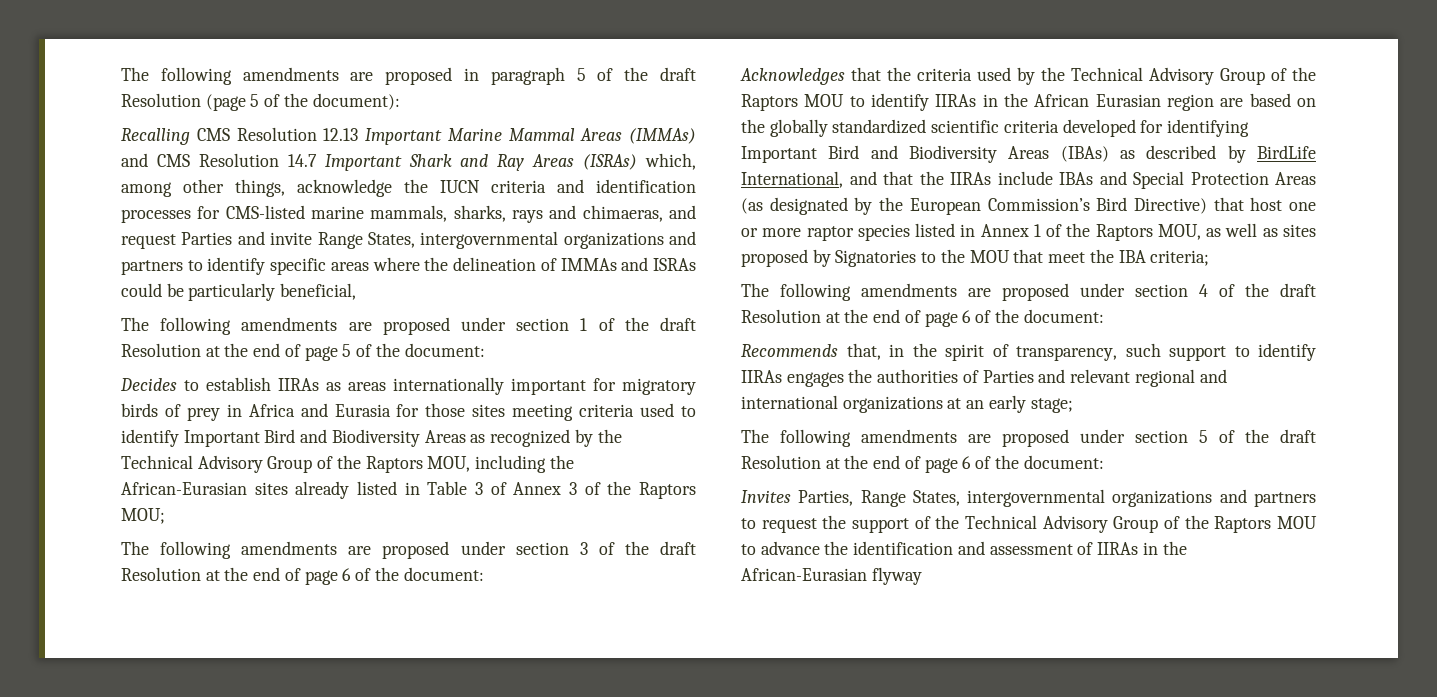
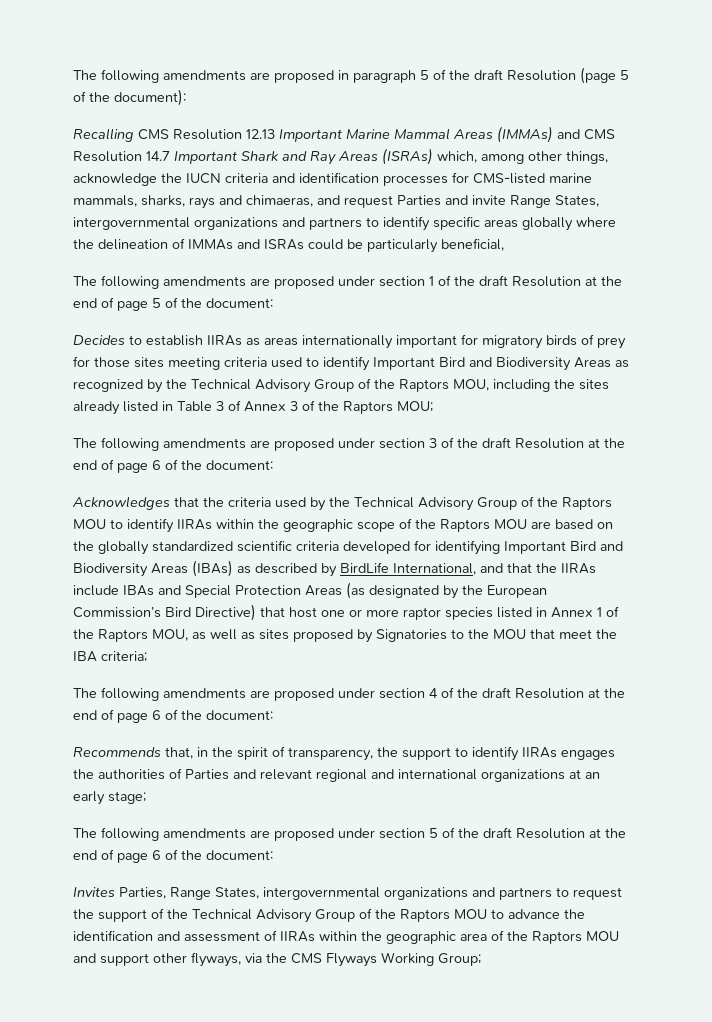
(369, 266) none -> [522,217,573,231] globally
[226,403,391,417] in Africa and Eurasia -> (626, 343) none
[121,482,247,495] African-Eurasian -> (575, 384) none
[982,93,1214,111] in the African Eurasian region -> [216,518,527,532] within the geographic scope of the Raptors MOU
[1125,343,1161,357] such -> [377,747,398,757] the
[1142,541,1187,555] [741,567,922,585] in the African-Eurasian flyway -> [319,930,619,944] [73,952,481,967] within the geographic area of the Raptors MOU and support other flyways, via the CMS Flyways Working Group;

